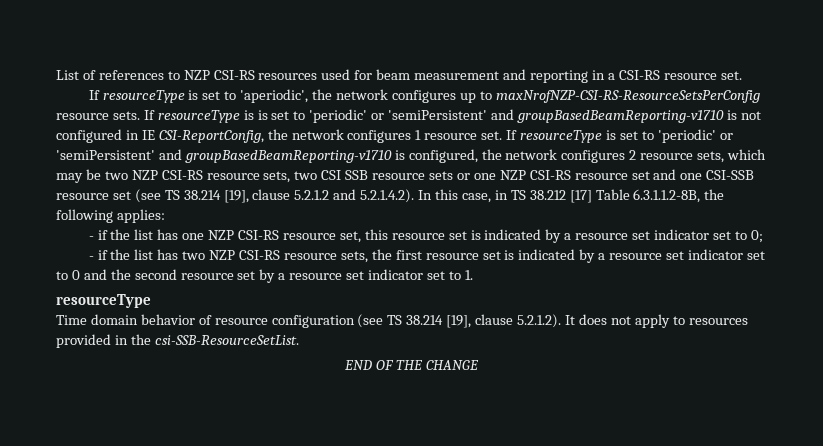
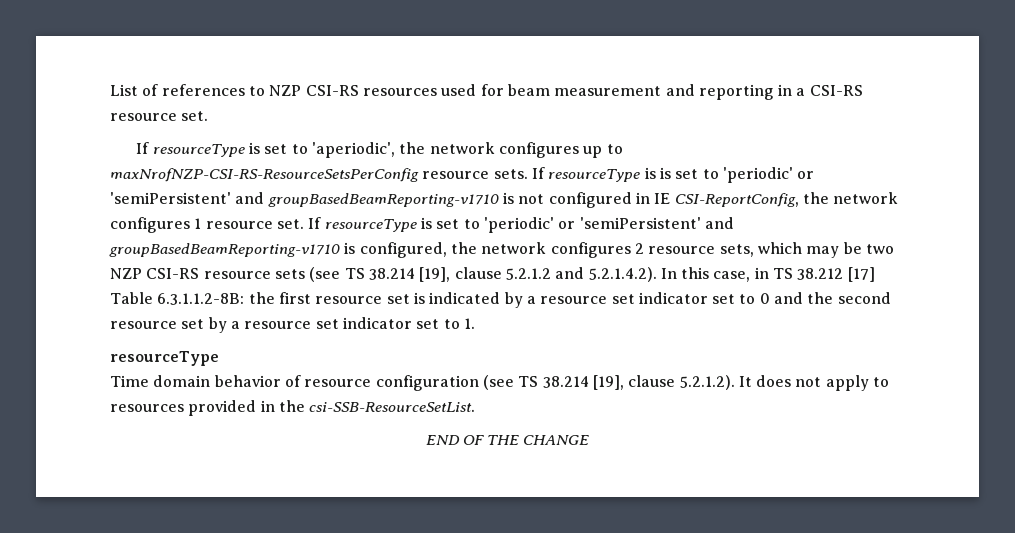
[263,169,755,183] [56,191,131,200] sets, two CSI SSB resource sets or one NZP CSI-RS resource set and one CSI-SSB resource set -> [274,269,305,279] sets
[633,189,725,203] [56,209,165,223] [88,229,763,243] [88,249,368,263] 6.3.1.1.2-8B, the following applies: // - if the list has one NZP CSI-RS resource set, this resource set is indicated by a resource set indicator set to 0; // - if the list has two NZP CSI-RS resource sets, -> [157,293,245,305] 6.3.1.1.2-8B:

